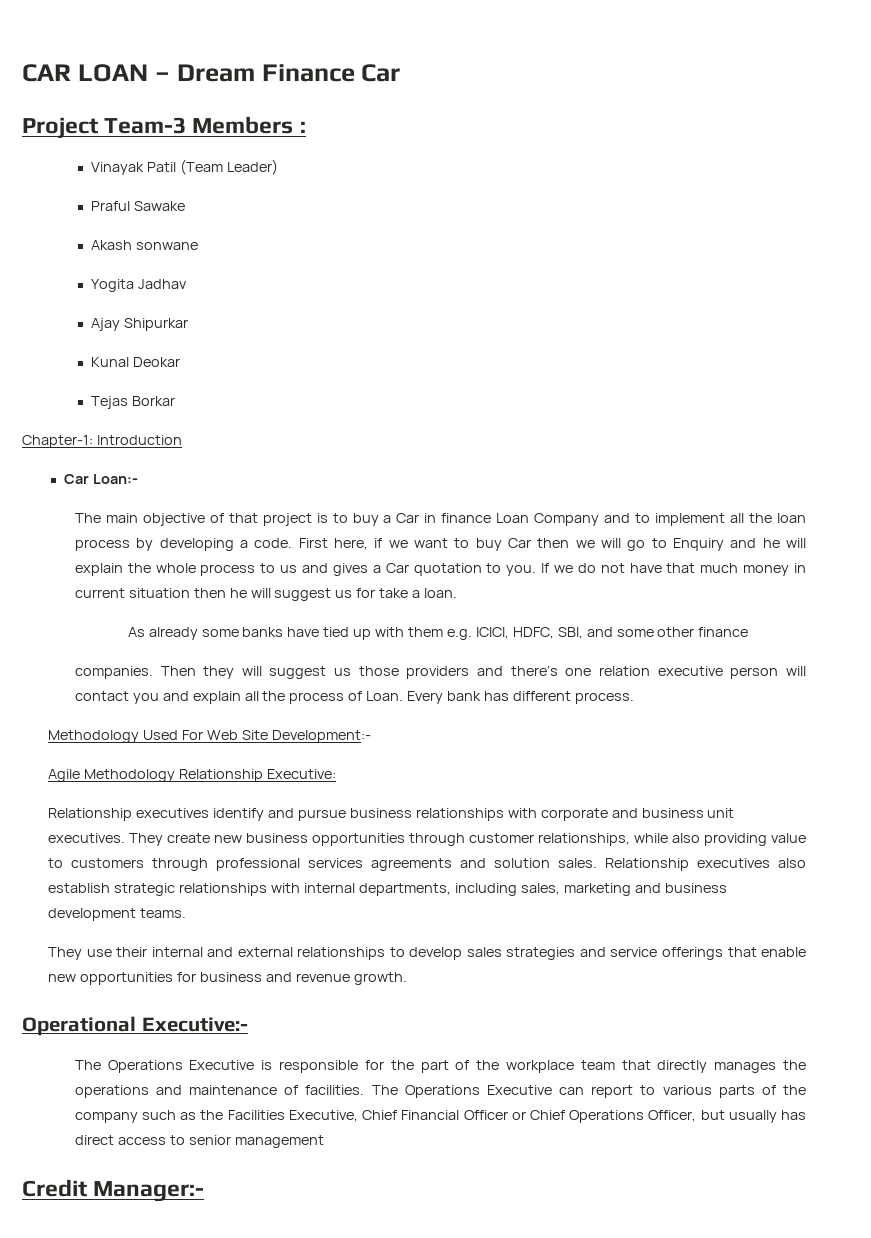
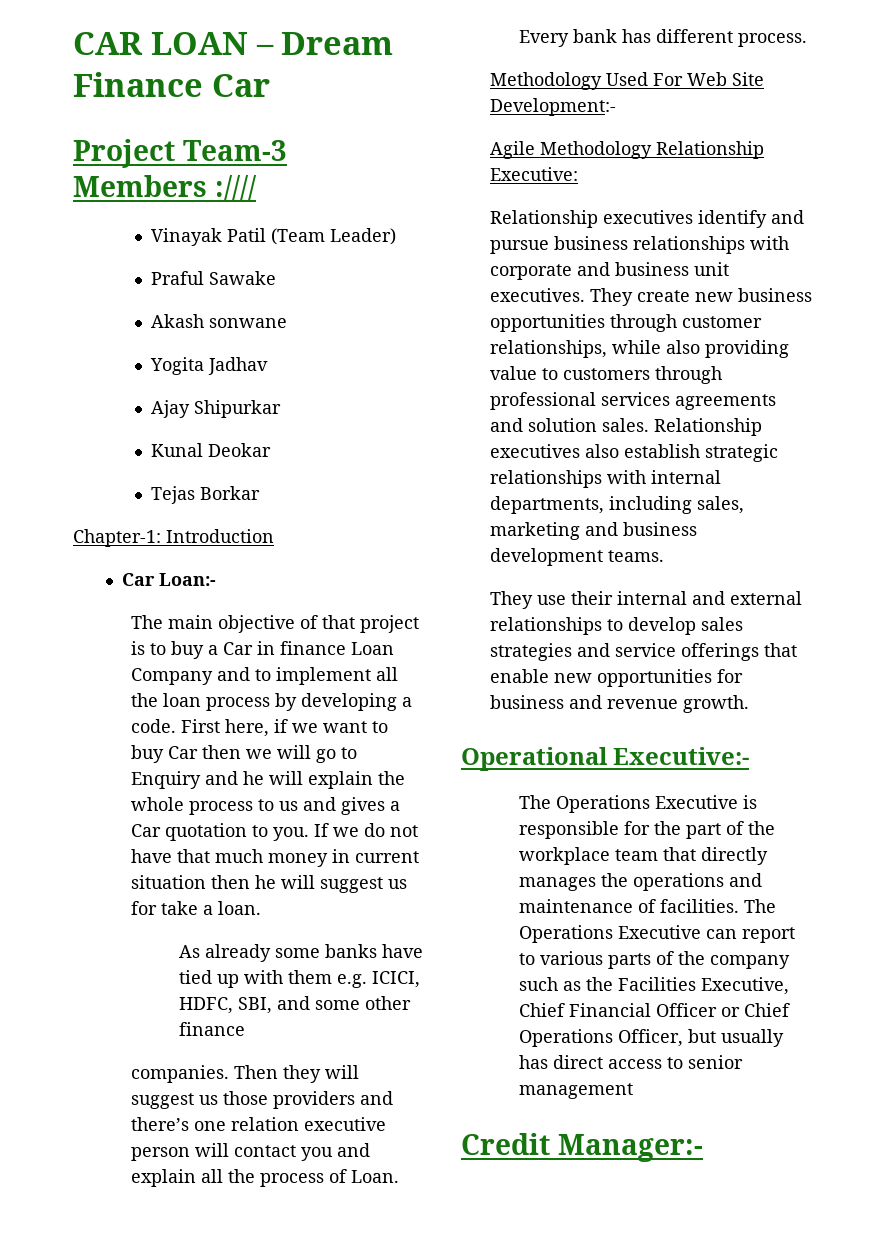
[299,121,306,133] : -> [214,175,257,201] :////

